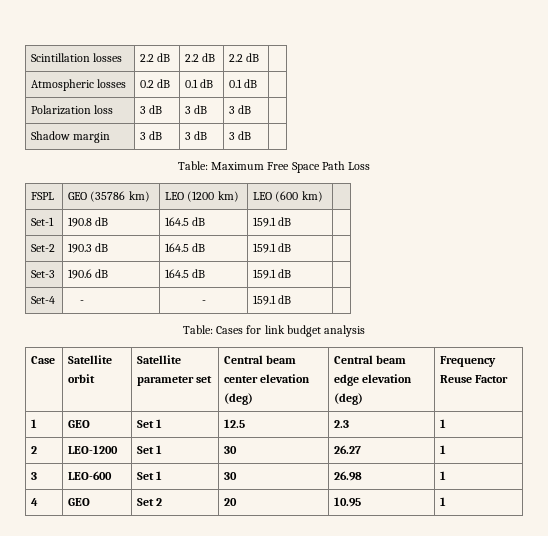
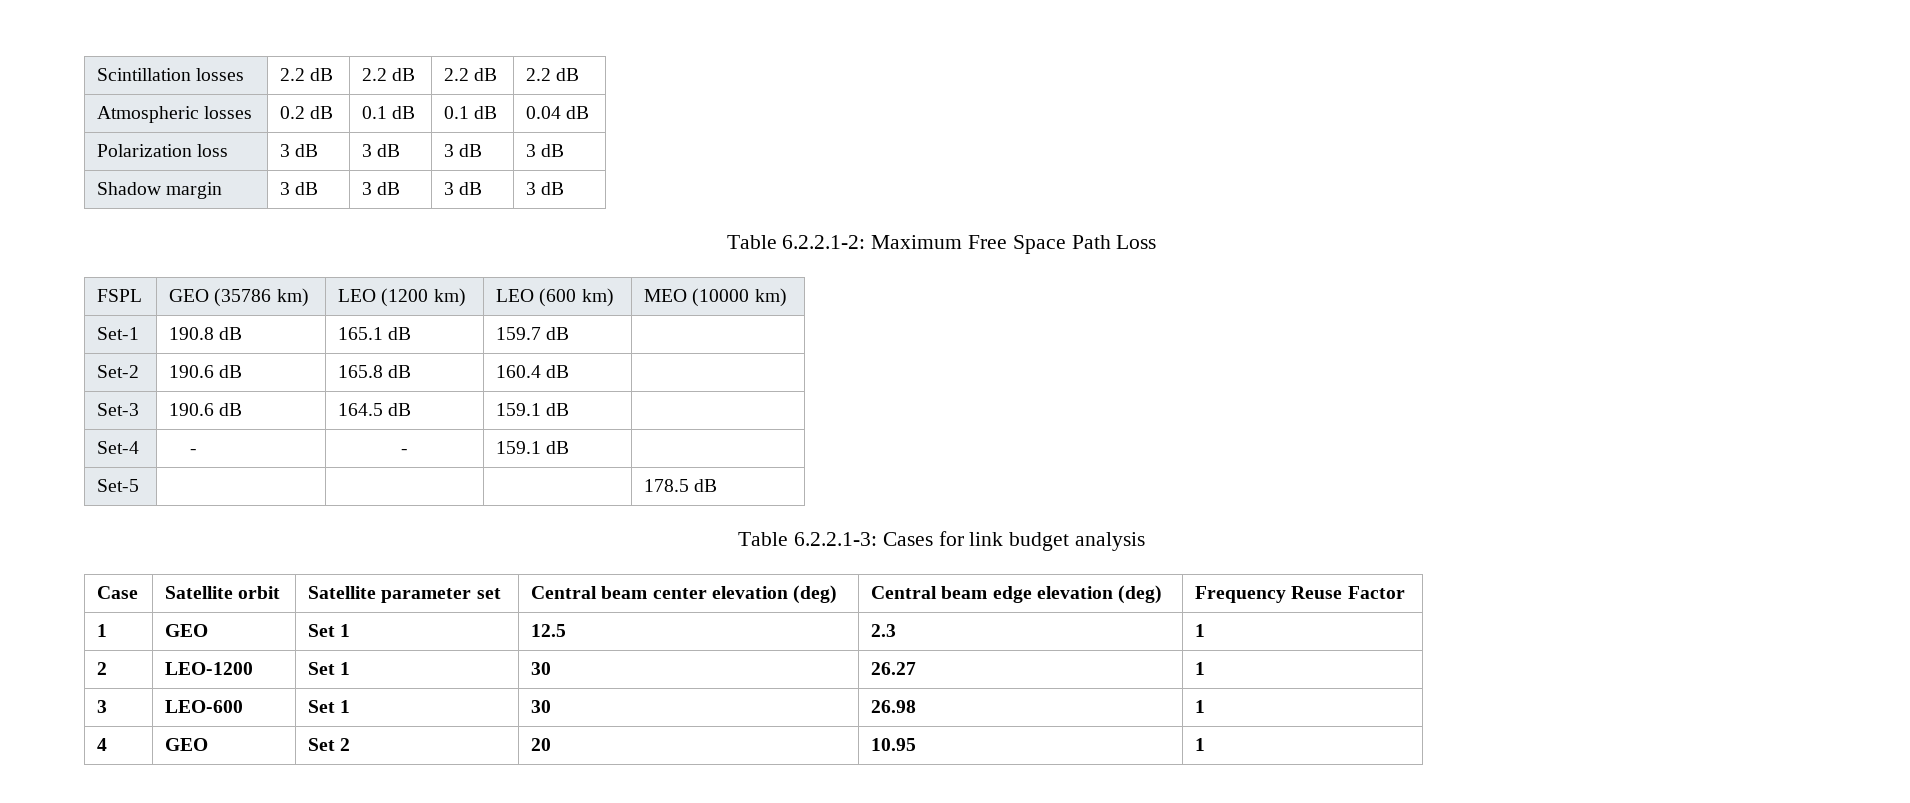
(260, 57) none -> [526,68,580,81] 2.2 dB
(258, 83) none -> [526,106,590,119] 0.04 dB
(252, 109) none -> [526,144,565,157] 3 dB
[177,161,208,170] // Table: -> [526,182,565,195] [726,235,866,249] 3 dB // Table 6.2.2.1-2:
(323, 196) none -> [644,288,787,307] MEO (10000 km)
[165,217,206,226] [253,217,277,227] 164.5 dB | 159.1 -> [338,327,412,340] [496,327,542,340] 165.1 dB | 159.7
[68,243,109,253] [165,243,206,252] [253,243,277,253] 190.3 dB | 164.5 dB | 159.1 -> [169,365,243,378] [338,365,412,378] [496,365,542,378] 190.6 dB | 165.8 dB | 160.4
[182,325,213,334] // Table: -> [97,479,140,492] [644,479,718,492] [738,532,877,546] // Set-5 | | | | 178.5 dB // Table 6.2.2.1-3:

